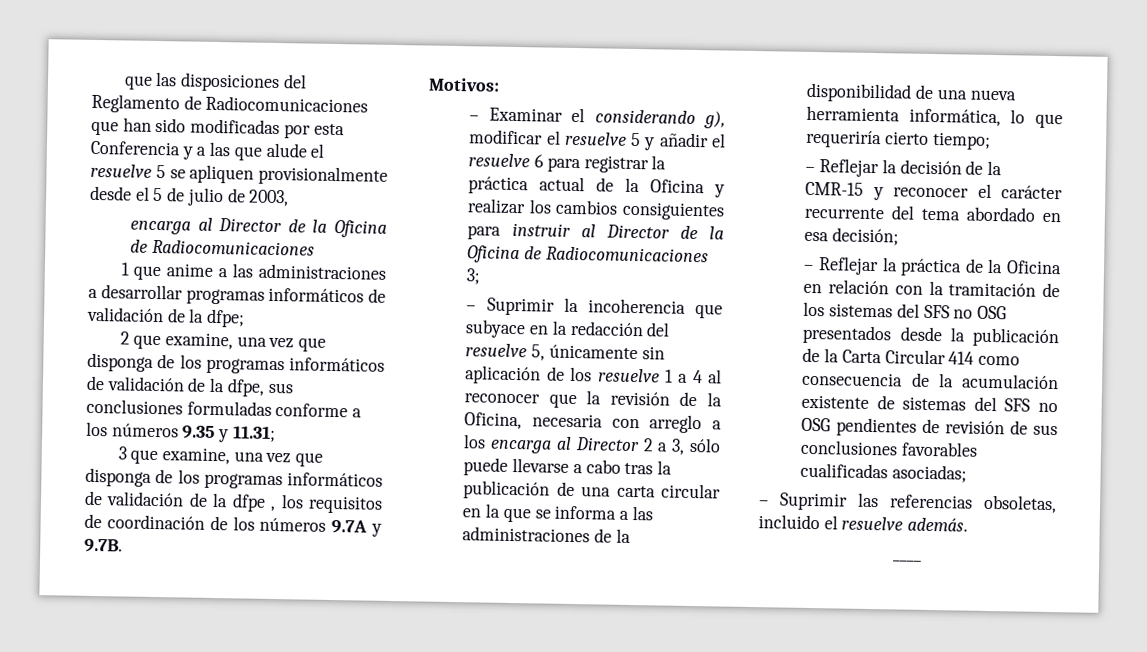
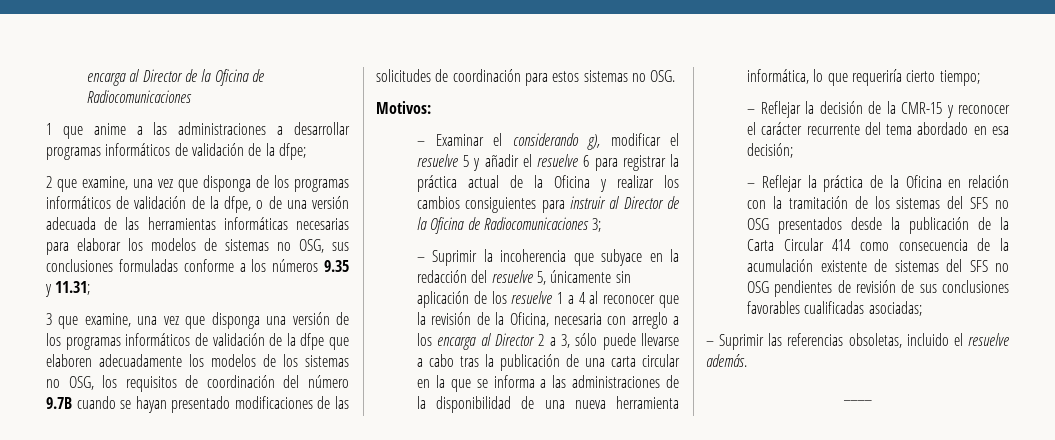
[123,71,307,93] [91,93,369,114] [91,117,345,139] [90,140,326,161] [90,163,388,186] [90,185,290,207] que las disposiciones del Reglamento de Radiocomunicaciones que han sido modificadas por esta Conferencia y a las que alude el resuelve 5 se apliquen provisionalmente desde el 5 de julio de 2003, // -> (87, 79) none
(265, 387) none -> [256,196,350,209] [46,217,350,230] [46,238,324,255] o de una versión adecuada de las herramientas informáticas necesarias para elaborar los modelos de sistemas no OSG,
(152, 477) none -> [266,312,330,325] una versión
[270,494,384,514] [84,513,382,537] [84,538,123,553] , los requisitos de coordinación de los números 9.7A y 9.7B. -> [329,337,349,350] [46,354,349,367] [46,375,349,392] [46,396,349,413] [376,69,676,86] que elaboren adecuadamente los modelos de los sistemas no OSG, los requisitos de coordinación del número 9.7B cuando se hayan presentado modificaciones de las solicitudes de coordinación para estos sistemas no OSG.

